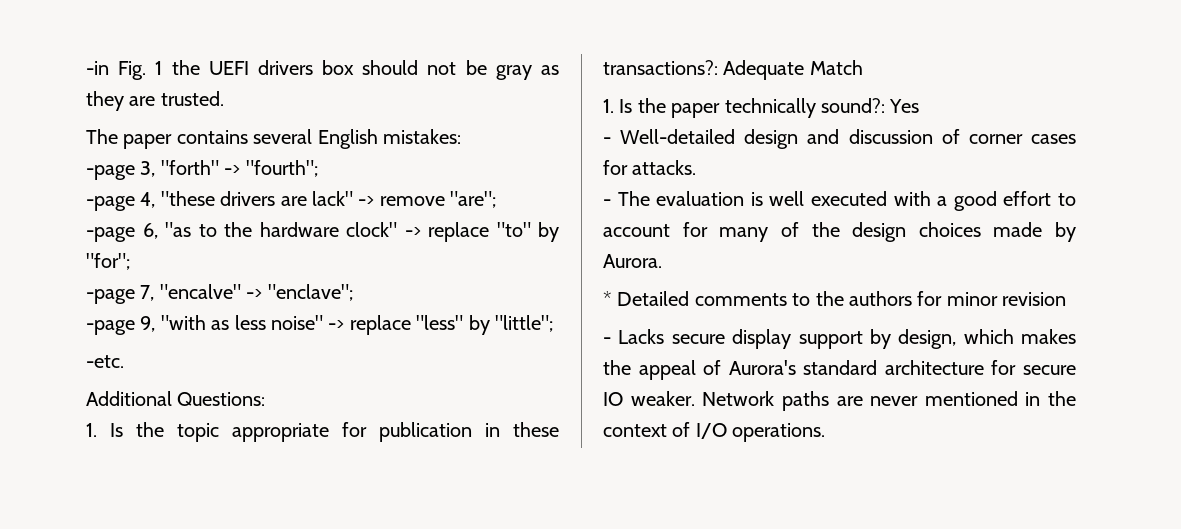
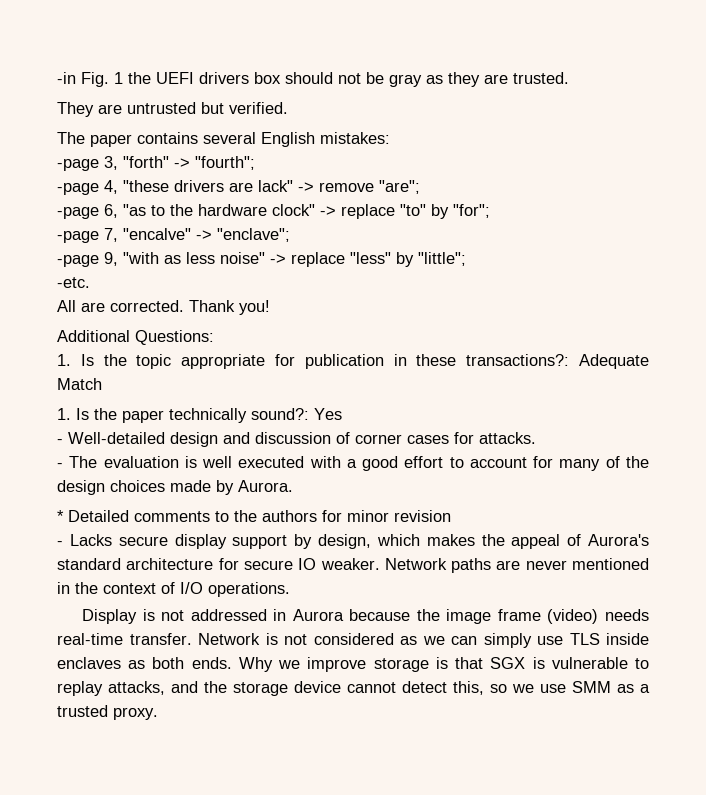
(224, 98) none -> [57,102,288,117] // They are untrusted but verified.
(124, 361) none -> [57,300,270,315] // All are corrected. Thank you!
(826, 432) none -> [82,609,649,624] [57,633,649,648] [57,657,649,672] [57,681,650,696] [57,705,158,720] // Display is not addressed in Aurora because the image frame (video) needs real-time transfer. Network is not considered as we can simply use TLS inside enclaves as both ends. Why we improve storage is that SGX is vulnerable to replay attacks, and the storage device cannot detect this, so we use SMM as a trusted proxy.

